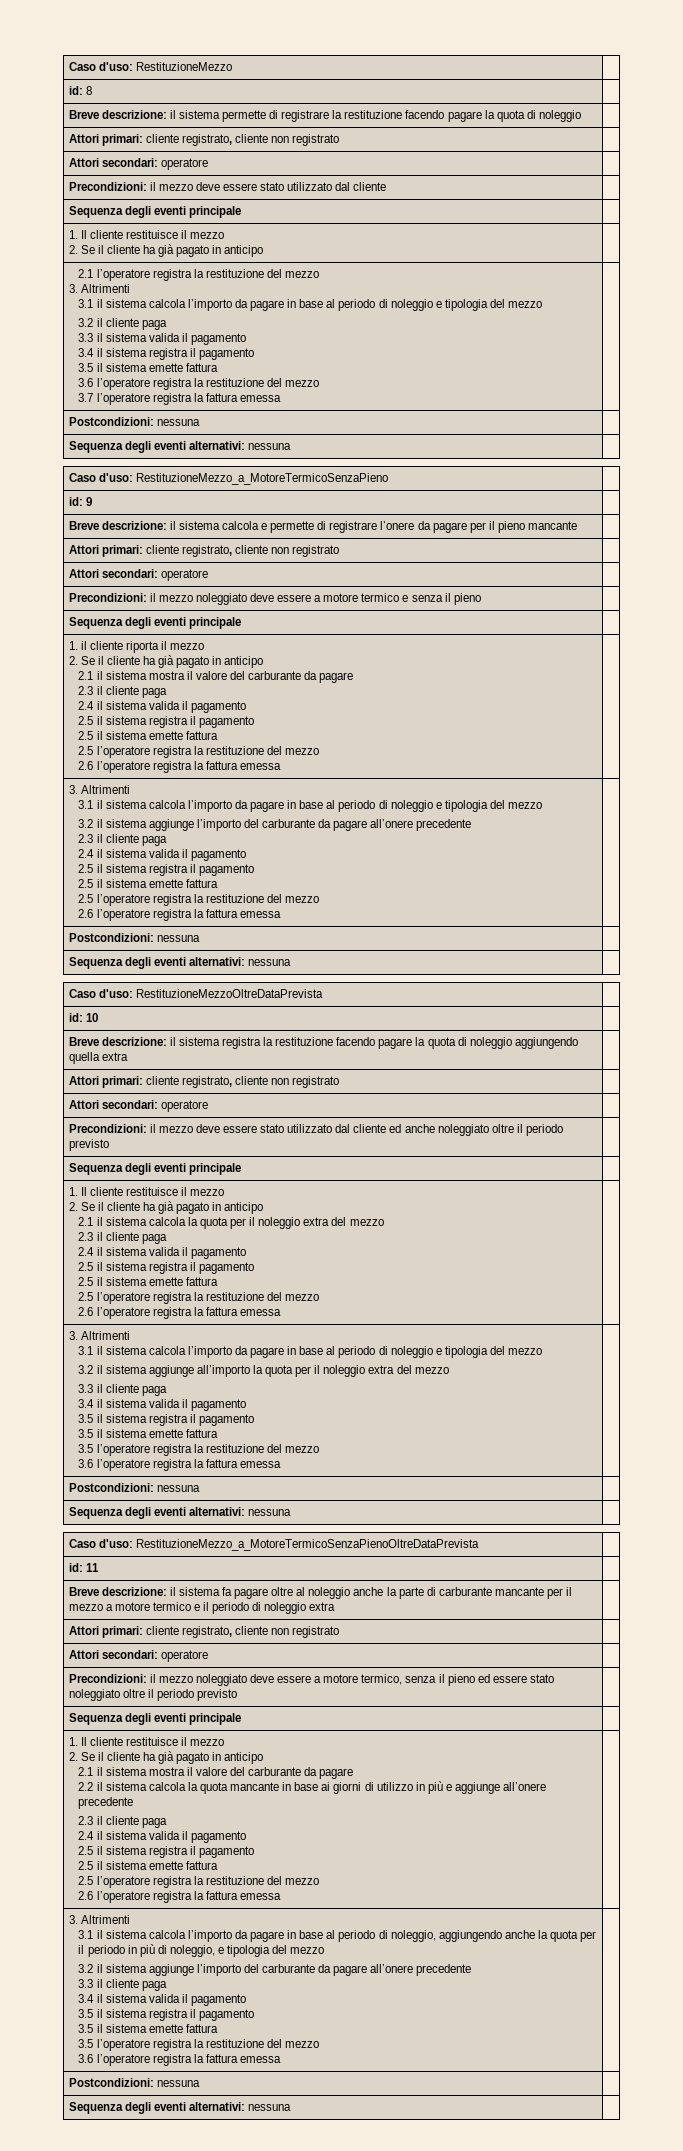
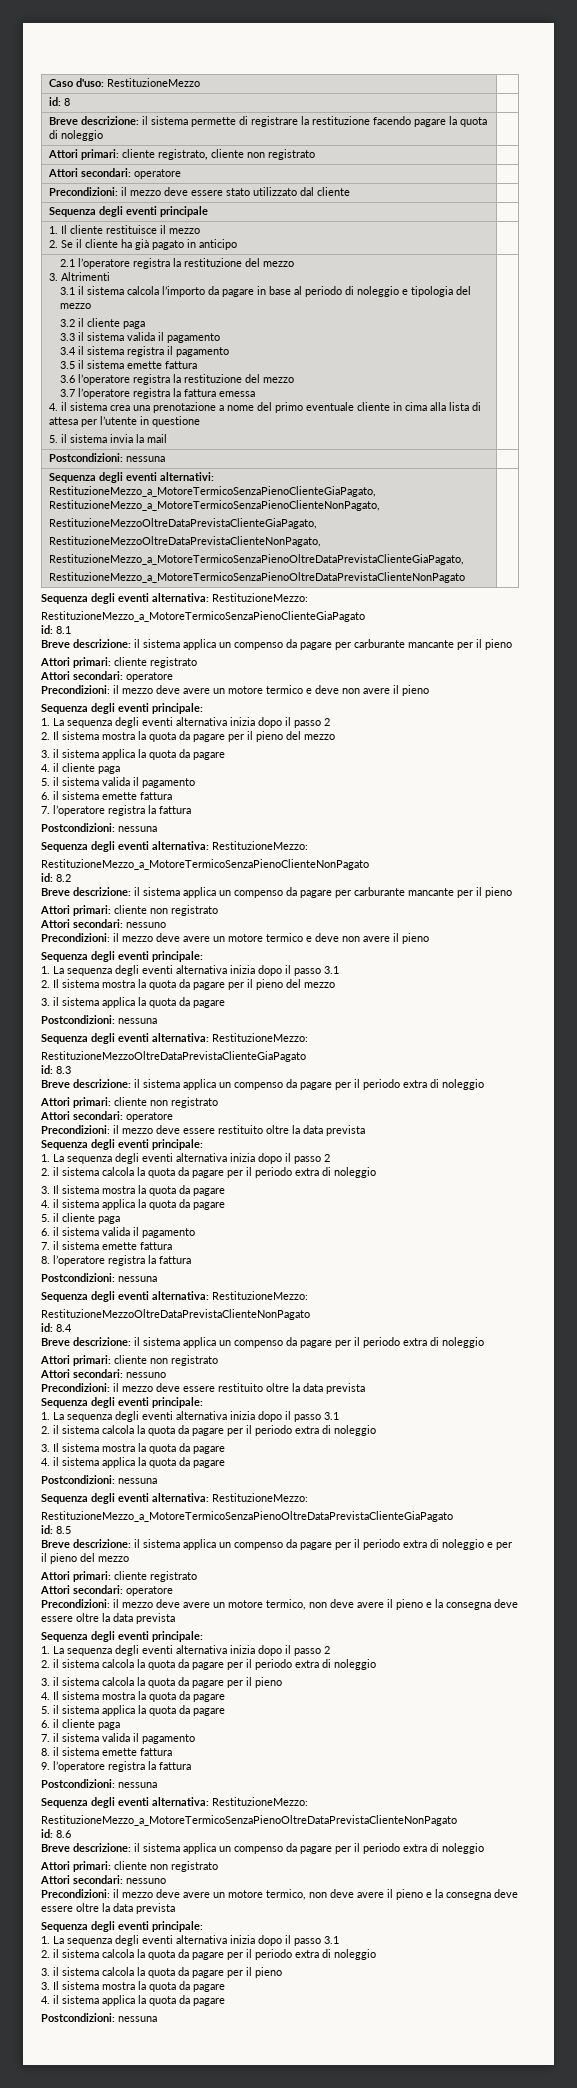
[68,417,200,426] [68,441,291,453] [68,473,388,485] [68,497,92,506] [68,521,578,533] [68,545,340,557] [68,569,208,581] [68,593,481,605] [68,617,241,629] [68,641,205,653] [68,655,264,668] [78,671,354,683] [78,686,167,698] [78,701,246,713] [78,716,254,728] [78,731,218,740] [78,746,320,758] [78,761,281,773] [68,785,130,794] [78,800,543,812] [78,819,472,831] [78,834,167,846] [78,849,246,861] [78,864,254,876] [78,879,218,888] [78,894,320,906] [78,909,281,921] [68,933,200,942] [68,957,291,969] [68,989,323,998] [68,1013,98,1022] [68,1037,578,1049] [68,1052,128,1064] [68,1076,340,1088] [68,1100,208,1112] [68,1124,563,1136] [68,1139,109,1151] [68,1163,241,1175] [68,1187,225,1196] [68,1201,264,1214] [78,1217,384,1229] [78,1232,167,1244] [78,1247,246,1259] [78,1262,254,1274] [78,1277,218,1286] [78,1292,320,1304] [78,1307,281,1319] [68,1331,130,1340] [78,1346,543,1358] [78,1365,449,1377] [78,1384,167,1396] [78,1399,246,1411] [78,1414,254,1426] [78,1429,218,1438] [78,1444,320,1456] [78,1459,281,1471] [68,1483,200,1492] [68,1507,291,1519] [68,1539,479,1551] [68,1563,99,1572] [68,1587,573,1599] [68,1602,336,1614] [68,1626,340,1638] [68,1650,208,1662] [68,1674,554,1686] [68,1689,237,1701] [68,1713,241,1725] [68,1737,225,1746] [68,1751,264,1764] [78,1767,354,1779] [78,1781,547,1794] [78,1797,134,1809] [78,1816,167,1828] [78,1831,246,1843] [78,1846,254,1858] [78,1861,218,1870] [78,1876,320,1888] [78,1891,281,1903] [68,1915,130,1924] [78,1930,597,1942] [78,1944,325,1957] [78,1964,472,1976] [78,1979,167,1991] [78,1994,246,2006] [78,2009,254,2021] [78,2024,218,2033] [78,2039,320,2051] [78,2054,281,2066] [68,2078,200,2087] [68,2102,291,2114] | // Postcondizioni: nessuna | // Sequenza degli eventi alternativi: nessuna | // Caso d'uso: RestituzioneMezzo_a_MotoreTermicoSenzaPieno | // id: 9 | // Breve descrizione: il sistema calcola e permette di registrare l’onere da pagare per il pieno mancante | // Attori primari: cliente registrato, cliente non registrato | // Attori secondari: operatore | // Precondizioni: il mezzo noleggiato deve essere a motore termico e senza il pieno | // Sequenza degli eventi principale | // 1. il cliente riporta il mezzo // 2. Se il cliente ha già pagato in anticipo // 2.1 il sistema mostra il valore del carburante da pagare // 2.3 il cliente paga // 2.4 il sistema valida il pagamento // 2.5 il sistema registra il pagamento // 2.5 il sistema emette fattura // 2.5 l’operatore registra la restituzione del mezzo // 2.6 l’operatore registra la fattura emessa | // 3. Altrimenti // 3.1 il sistema calcola l’importo da pagare in base al periodo di noleggio e tipologia del mezzo // 3.2 il sistema aggiunge l’importo del carburante da pagare all’onere precedente // 2.3 il cliente paga // 2.4 il sistema valida il pagamento // 2.5 il sistema registra il pagamento // 2.5 il sistema emette fattura // 2.5 l’operatore registra la restituzione del mezzo // 2.6 l’operatore registra la fattura emessa | // Postcondizioni: nessuna | // Sequenza degli eventi alternativi: nessuna | // Caso d'uso: RestituzioneMezzoOltreDataPrevista | // id: 10 | // Breve descrizione: il sistema registra la restituzione facendo pagare la quota di noleggio aggiungendo quella extra | // Attori primari: cliente registrato, cliente non registrato | // Attori secondari: operatore | // Precondizioni: il mezzo deve essere stato utilizzato dal cliente ed anche noleggiato oltre il periodo previsto | // Sequenza degli eventi principale | // 1. Il cliente restituisce il mezzo // 2. Se il cliente ha già pagato in anticipo // 2.1 il sistema calcola la quota per il noleggio extra del mezzo // 2.3 il cliente paga // 2.4 il sistema valida il pagamento // 2.5 il sistema registra il pagamento // 2.5 il sistema emette fattura // 2.5 l’operatore registra la restituzione del mezzo // 2.6 l’operatore registra la fattura emessa | // 3. Altrimenti // 3.1 il sistema calcola l’importo da pagare in base al periodo di noleggio e tipologia del mezzo // 3.2 il sistema aggiunge all’importo la quota per il noleggio extra del mezzo // 3.3 il cliente paga // 3.4 il sistema valida il pagamento // 3.5 il sistema registra il pagamento // 3.5 il sistema emette fattura // 3.5 l’operatore registra la restituzione del mezzo // 3.6 l’operatore registra la fattura emessa | // Postcondizioni: nessuna | // Sequenza degli eventi alternativi: nessuna | // Caso d'uso: RestituzioneMezzo_a_MotoreTermicoSenzaPienoOltreDataPrevista | // id: 11 | // Breve descrizione: il sistema fa pagare oltre al noleggio anche la parte di carburante mancante per il mezzo a motore termico e il periodo di noleggio extra | // Attori primari: cliente registrato, cliente non registrato | // Attori secondari: operatore | // Precondizioni: il mezzo noleggiato deve essere a motore termico, senza il pieno ed essere stato noleggiato oltre il periodo previsto | // Sequenza degli eventi principale | // 1. Il cliente restituisce il mezzo // 2. Se il cliente ha già pagato in anticipo // 2.1 il sistema mostra il valore del carburante da pagare // 2.2 il sistema calcola la quota mancante in base ai giorni di utilizzo in più e aggiunge all’onere precedente // 2.3 il cliente paga // 2.4 il sistema valida il pagamento // 2.5 il sistema registra il pagamento // 2.5 il sistema emette fattura // 2.5 l’operatore registra la restituzione del mezzo // 2.6 l’operatore registra la fattura emessa | // 3. Altrimenti // 3.1 il sistema calcola l’importo da pagare in base al periodo di noleggio, aggiungendo anche la quota per il periodo in più di noleggio, e tipologia del mezzo // 3.2 il sistema aggiunge l’importo del carburante da pagare all’onere precedente // 3.3 il cliente paga // 3.4 il sistema valida il pagamento // 3.5 il sistema registra il pagamento // 3.5 il sistema emette fattura // 3.5 l’operatore registra la restituzione del mezzo // 3.6 l’operatore registra la fattura emessa | // Postcondizioni: nessuna | // Sequenza degli eventi alternativi: nessuna | -> [49,402,482,413] [49,416,201,427] [49,434,168,443] [49,453,166,462] [49,472,215,483] [49,486,377,497] [49,500,381,511] [49,518,318,529] [49,536,322,547] [49,554,465,565] [49,572,466,583] [41,593,308,604] [41,611,365,622] [41,625,71,634] [41,639,512,650] [40,657,197,668] [40,671,173,682] [41,685,429,696] [41,703,203,714] [41,717,330,728] [41,731,335,742] [41,749,225,760] [41,763,120,774] [41,777,195,788] [41,791,172,800] [41,805,191,816] [41,823,157,832] [41,841,308,852] [41,859,369,870] [41,873,71,882] [41,887,512,898] [40,905,218,916] [40,919,166,928] [41,933,429,944] [41,951,203,962] [41,965,339,976] [41,979,335,990] [41,997,225,1008] [41,1015,157,1024] [41,1033,308,1044] [41,1051,306,1062] [41,1065,71,1074] [41,1079,484,1090] [40,1097,218,1108] [40,1111,173,1122] [41,1125,365,1136] [41,1139,203,1150] [41,1153,330,1164] [41,1167,376,1178] [41,1185,225,1196] [41,1199,225,1210] [41,1213,120,1224] [41,1227,195,1238] [41,1241,172,1250] [41,1255,191,1266] [41,1273,157,1282] [41,1291,308,1302] [41,1309,310,1320] [41,1323,72,1332] [41,1337,484,1348] [40,1355,218,1366] [40,1369,166,1378] [41,1383,365,1394] [41,1397,203,1408] [41,1411,339,1422] [41,1425,376,1436] [41,1443,225,1454] [41,1457,225,1468] [41,1475,157,1484] [41,1493,308,1504] [41,1511,453,1522] [41,1525,71,1534] [41,1539,512,1550] [41,1553,129,1564] [40,1571,197,1582] [40,1585,173,1596] [41,1599,518,1610] [41,1613,175,1624] [41,1631,203,1642] [41,1645,330,1656] [41,1659,376,1670] [41,1677,282,1688] [41,1691,225,1702] [41,1705,225,1716] [41,1719,120,1730] [41,1733,195,1744] [41,1747,172,1756] [41,1761,191,1772] [41,1779,157,1788] [41,1797,308,1808] [41,1815,457,1826] [41,1829,71,1838] [41,1843,484,1854] [40,1861,218,1872] [40,1875,166,1884] [41,1889,518,1900] [41,1903,175,1914] [41,1921,203,1932] [41,1935,339,1946] [41,1949,376,1960] [41,1967,282,1978] [41,1981,225,1992] [41,1995,225,2006] [41,2013,157,2022] // 4. il sistema crea una prenotazione a nome del primo eventuale cliente in cima alla lista di attesa per l’utente in questione // 5. il sistema invia la mail | // Postcondizioni: nessuna | // Sequenza degli eventi alternativi: RestituzioneMezzo_a_MotoreTermicoSenzaPienoClienteGiaPagato, RestituzioneMezzo_a_MotoreTermicoSenzaPienoClienteNonPagato, // RestituzioneMezzoOltreDataPrevistaClienteGiaPagato, // RestituzioneMezzoOltreDataPrevistaClienteNonPagato, // RestituzioneMezzo_a_MotoreTermicoSenzaPienoOltreDataPrevistaClienteGiaPagato, // RestituzioneMezzo_a_MotoreTermicoSenzaPienoOltreDataPrevistaClienteNonPagato | // Sequenza degli eventi alternativa: RestituzioneMezzo: // RestituzioneMezzo_a_MotoreTermicoSenzaPienoClienteGiaPagato // id: 8.1 // Breve descrizione: il sistema applica un compenso da pagare per carburante mancante per il pieno // Attori primari: cliente registrato // Attori secondari: operatore // Precondizioni: il mezzo deve avere un motore termico e deve non avere il pieno // Sequenza degli eventi principale: // 1. La sequenza degli eventi alternativa inizia dopo il passo 2 // 2. Il sistema mostra la quota da pagare per il pieno del mezzo // 3. il sistema applica la quota da pagare // 4. il cliente paga // 5. il sistema valida il pagamento // 6. il sistema emette fattura // 7. l’operatore registra la fattura // Postcondizioni: nessuna // Sequenza degli eventi alternativa: RestituzioneMezzo: // RestituzioneMezzo_a_MotoreTermicoSenzaPienoClienteNonPagato // id: 8.2 // Breve descrizione: il sistema applica un compenso da pagare per carburante mancante per il pieno // Attori primari: cliente non registrato // Attori secondari: nessuno // Precondizioni: il mezzo deve avere un motore termico e deve non avere il pieno // Sequenza degli eventi principale: // 1. La sequenza degli eventi alternativa inizia dopo il passo 3.1 // 2. Il sistema mostra la quota da pagare per il pieno del mezzo // 3. il sistema applica la quota da pagare // Postcondizioni: nessuna // Sequenza degli eventi alternativa: RestituzioneMezzo: // RestituzioneMezzoOltreDataPrevistaClienteGiaPagato // id: 8.3 // Breve descrizione: il sistema applica un compenso da pagare per il periodo extra di noleggio // Attori primari: cliente non registrato // Attori secondari: operatore // Precondizioni: il mezzo deve essere restituito oltre la data prevista // Sequenza degli eventi principale: // 1. La sequenza degli eventi alternativa inizia dopo il passo 2 // 2. il sistema calcola la quota da pagare per il periodo extra di noleggio // 3. Il sistema mostra la quota da pagare // 4. il sistema applica la quota da pagare // 5. il cliente paga // 6. il sistema valida il pagamento // 7. il sistema emette fattura // 8. l’operatore registra la fattura // Postcondizioni: nessuna // Sequenza degli eventi alternativa: RestituzioneMezzo: // RestituzioneMezzoOltreDataPrevistaClienteNonPagato // id: 8.4 // Breve descrizione: il sistema applica un compenso da pagare per il periodo extra di noleggio // Attori primari: cliente non registrato // Attori secondari: nessuno // Precondizioni: il mezzo deve essere restituito oltre la data prevista // Sequenza degli eventi principale: // 1. La sequenza degli eventi alternativa inizia dopo il passo 3.1 // 2. il sistema calcola la quota da pagare per il periodo extra di noleggio // 3. Il sistema mostra la quota da pagare // 4. il sistema applica la quota da pagare // Postcondizioni: nessuna // Sequenza degli eventi alternativa: RestituzioneMezzo: // RestituzioneMezzo_a_MotoreTermicoSenzaPienoOltreDataPrevistaClienteGiaPagato // id: 8.5 // Breve descrizione: il sistema applica un compenso da pagare per il periodo extra di noleggio e per il pieno del mezzo // Attori primari: cliente registrato // Attori secondari: operatore // Precondizioni: il mezzo deve avere un motore termico, non deve avere il pieno e la consegna deve essere oltre la data prevista // Sequenza degli eventi principale: // 1. La sequenza degli eventi alternativa inizia dopo il passo 2 // 2. il sistema calcola la quota da pagare per il periodo extra di noleggio // 3. il sistema calcola la quota da pagare per il pieno // 4. Il sistema mostra la quota da pagare // 5. il sistema applica la quota da pagare // 6. il cliente paga // 7. il sistema valida il pagamento // 8. il sistema emette fattura // 9. l’operatore registra la fattura // Postcondizioni: nessuna // Sequenza degli eventi alternativa: RestituzioneMezzo: // RestituzioneMezzo_a_MotoreTermicoSenzaPienoOltreDataPrevistaClienteNonPagato // id: 8.6 // Breve descrizione: il sistema applica un compenso da pagare per il periodo extra di noleggio // Attori primari: cliente non registrato // Attori secondari: nessuno // Precondizioni: il mezzo deve avere un motore termico, non deve avere il pieno e la consegna deve essere oltre la data prevista // Sequenza degli eventi principale: // 1. La sequenza degli eventi alternativa inizia dopo il passo 3.1 // 2. il sistema calcola la quota da pagare per il periodo extra di noleggio // 3. il sistema calcola la quota da pagare per il pieno // 3. Il sistema mostra la quota da pagare // 4. il sistema applica la quota da pagare // Postcondizioni: nessuna

